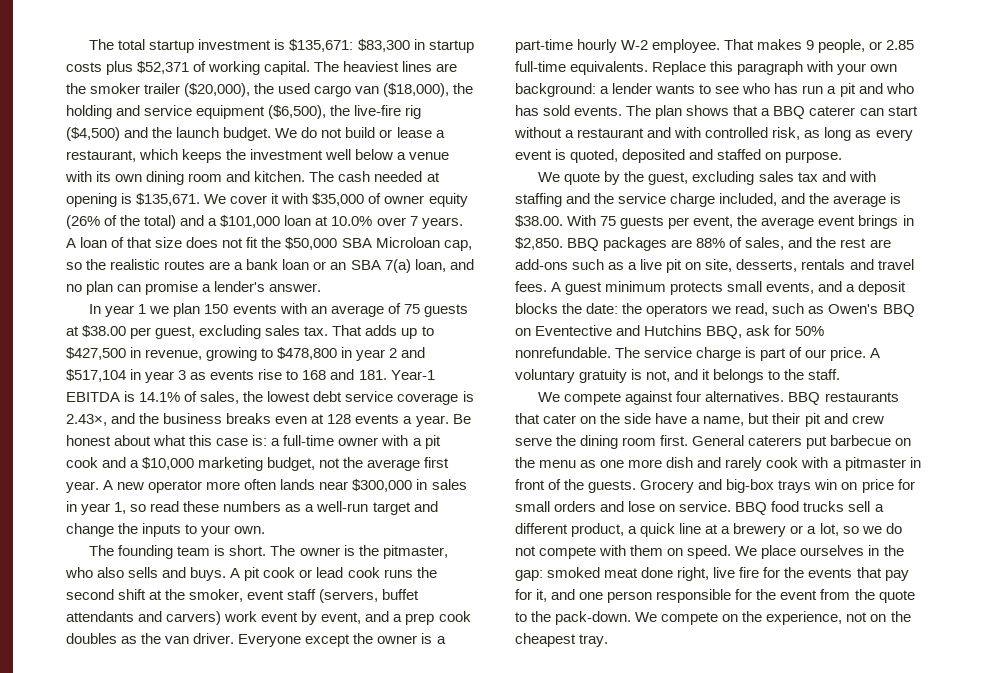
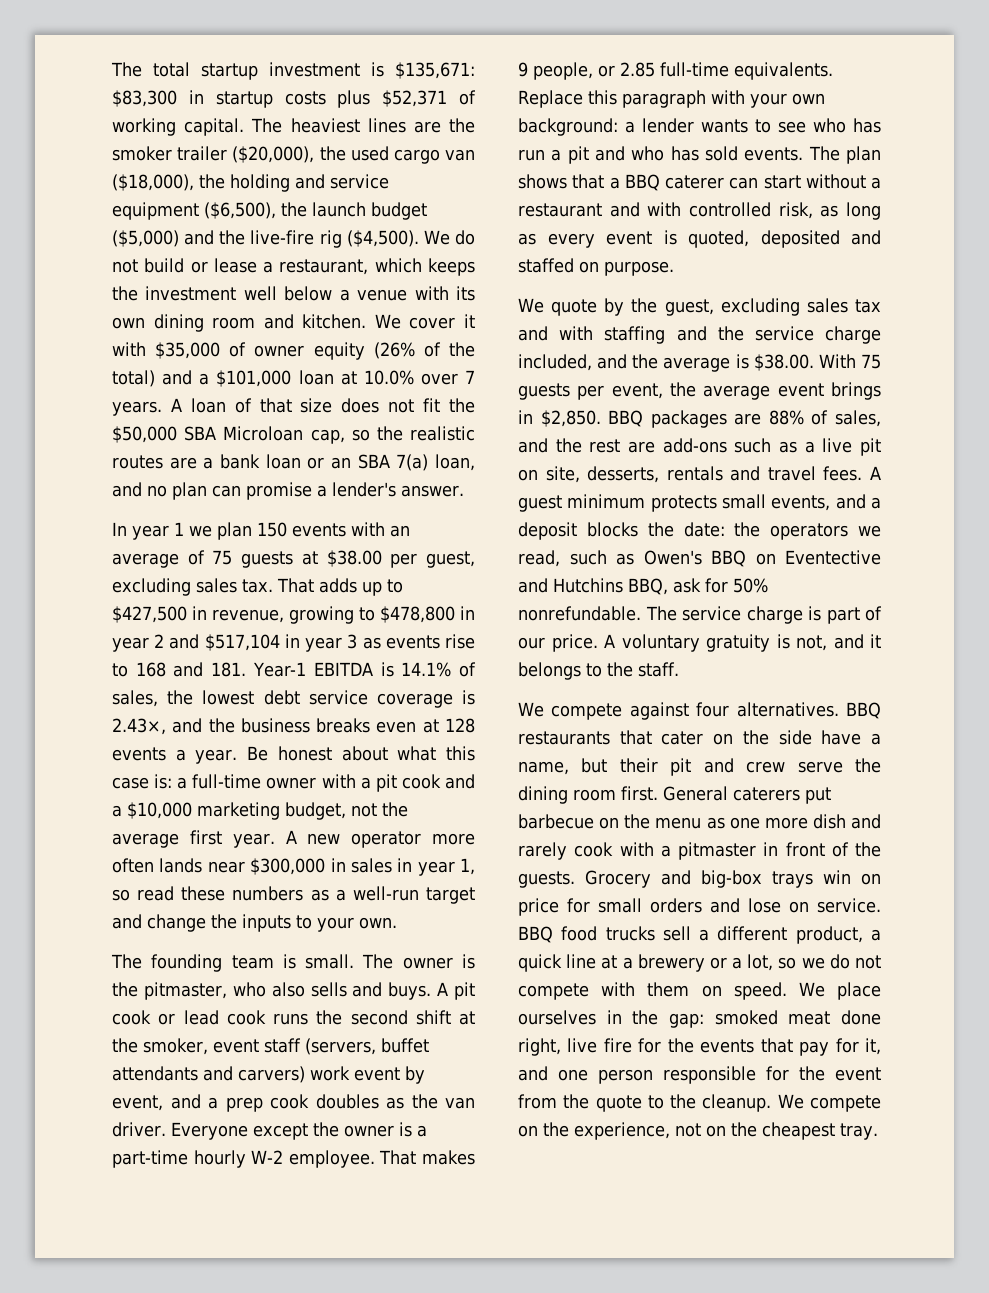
[354,105,422,119] [66,127,272,141] live-fire rig ($4,500) and the launch budget. -> [312,202,427,220] [112,230,419,248] launch budget ($5,000) and the live-fire rig ($4,500).
[309,171,440,182] [66,193,201,207] The cash needed at opening is $135,671. -> (367, 321) none
[229,545,267,556] short. -> [305,954,355,969] small.
[555,611,632,625] pack-down. -> [702,1094,772,1112] cleanup.

